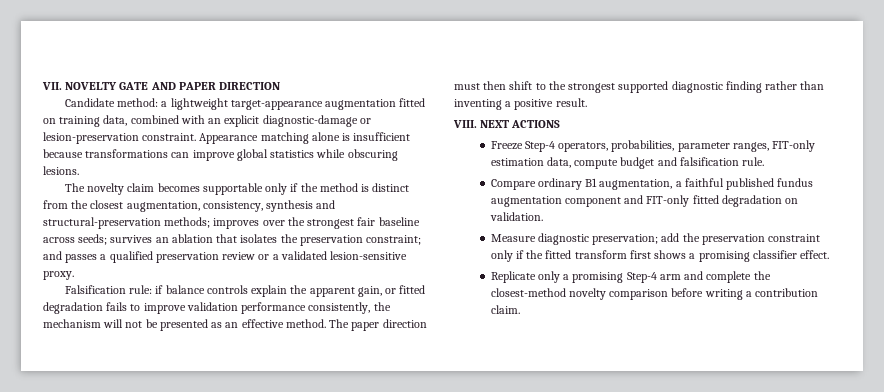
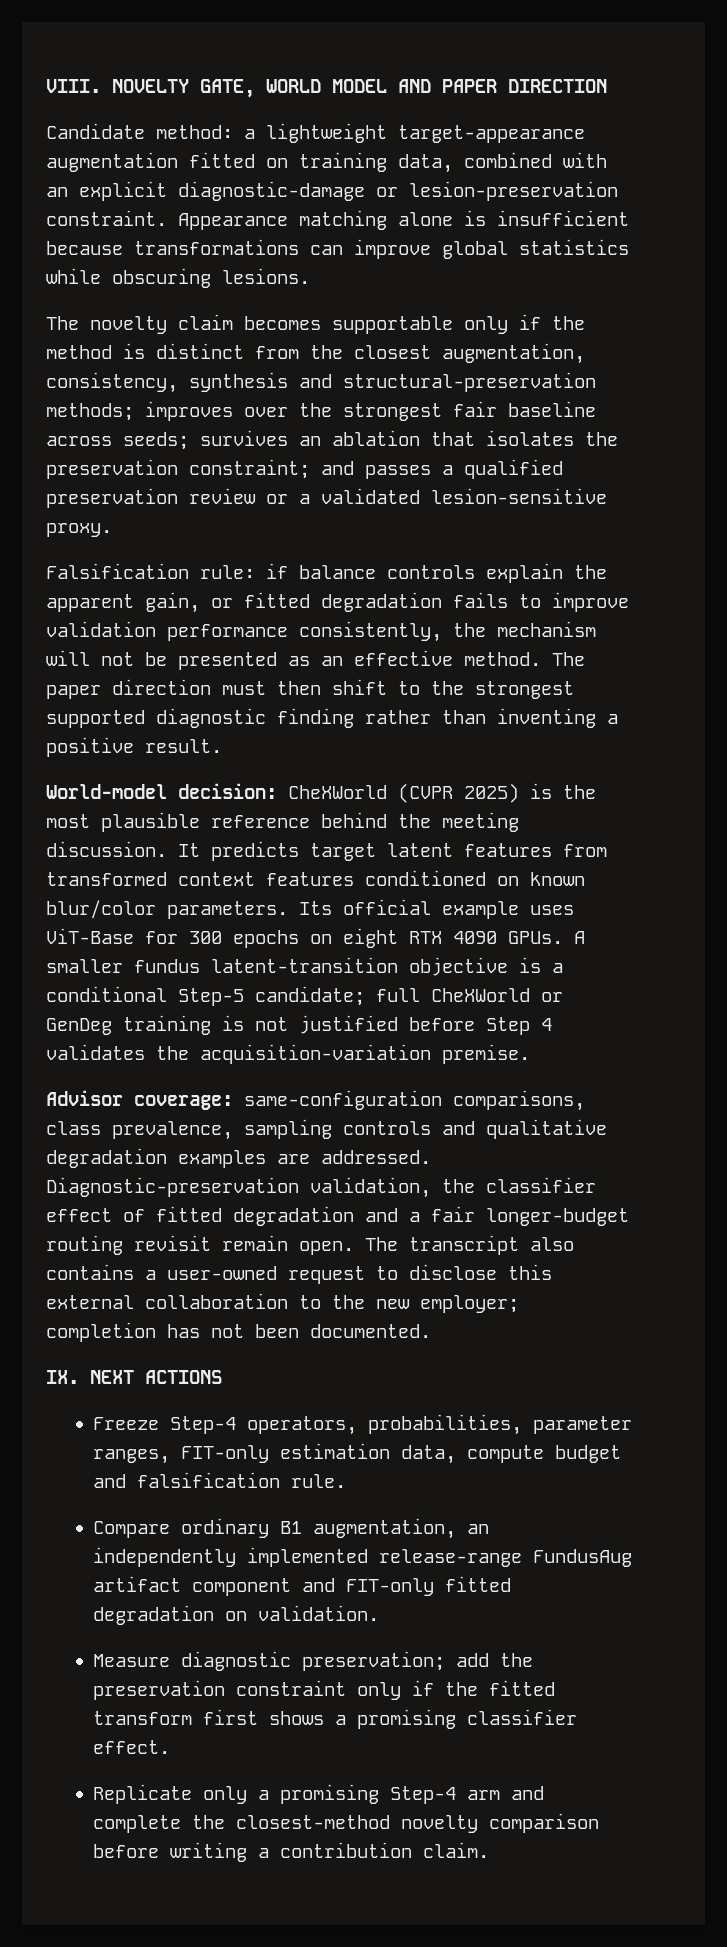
[42,82,149,90] VII. NOVELTY GATE -> [46,79,387,98] VIII. NOVELTY GATE, WORLD MODEL
[453,120,477,128] VIII. -> [46,783,596,803] [46,812,519,832] [46,841,607,861] [46,870,585,886] [46,899,574,919] [46,928,585,948] [46,957,563,976] [46,986,563,1006] [46,1015,552,1035] [46,1044,530,1064] [46,1090,585,1111] [46,1119,607,1140] [46,1148,431,1168] [46,1177,596,1198] [46,1206,629,1226] [46,1235,574,1255] [46,1264,552,1284] [46,1293,519,1313] [46,1322,431,1342] [46,1370,79,1384] World-model decision: CheXWorld (CVPR 2025) is the most plausible reference behind the meeting discussion. It predicts target latent features from transformed context features conditioned on known blur/color parameters. Its official example uses ViT-Base for 300 epochs on eight RTX 4090 GPUs. A smaller fundus latent-transition objective is a conditional Step-5 candidate; full CheXWorld or GenDeg training is not justified before Step 4 validates the acquisition-variation premise. // Advisor coverage: same-configuration comparisons, class prevalence, sampling controls and qualitative degradation examples are addressed. Diagnostic-preservation validation, the classifier effect of fitted degradation and a fair longer-budget routing revisit remain open. The transcript also contains a user-owned request to disclose this external collaboration to the new employer; completion has not been documented. // IX.
[675,178,814,190] [490,196,562,207] a faithful published fundus augmentation -> [467,1524,490,1534] [93,1547,633,1567] [93,1576,182,1592] an independently implemented release-range FundusAug artifact

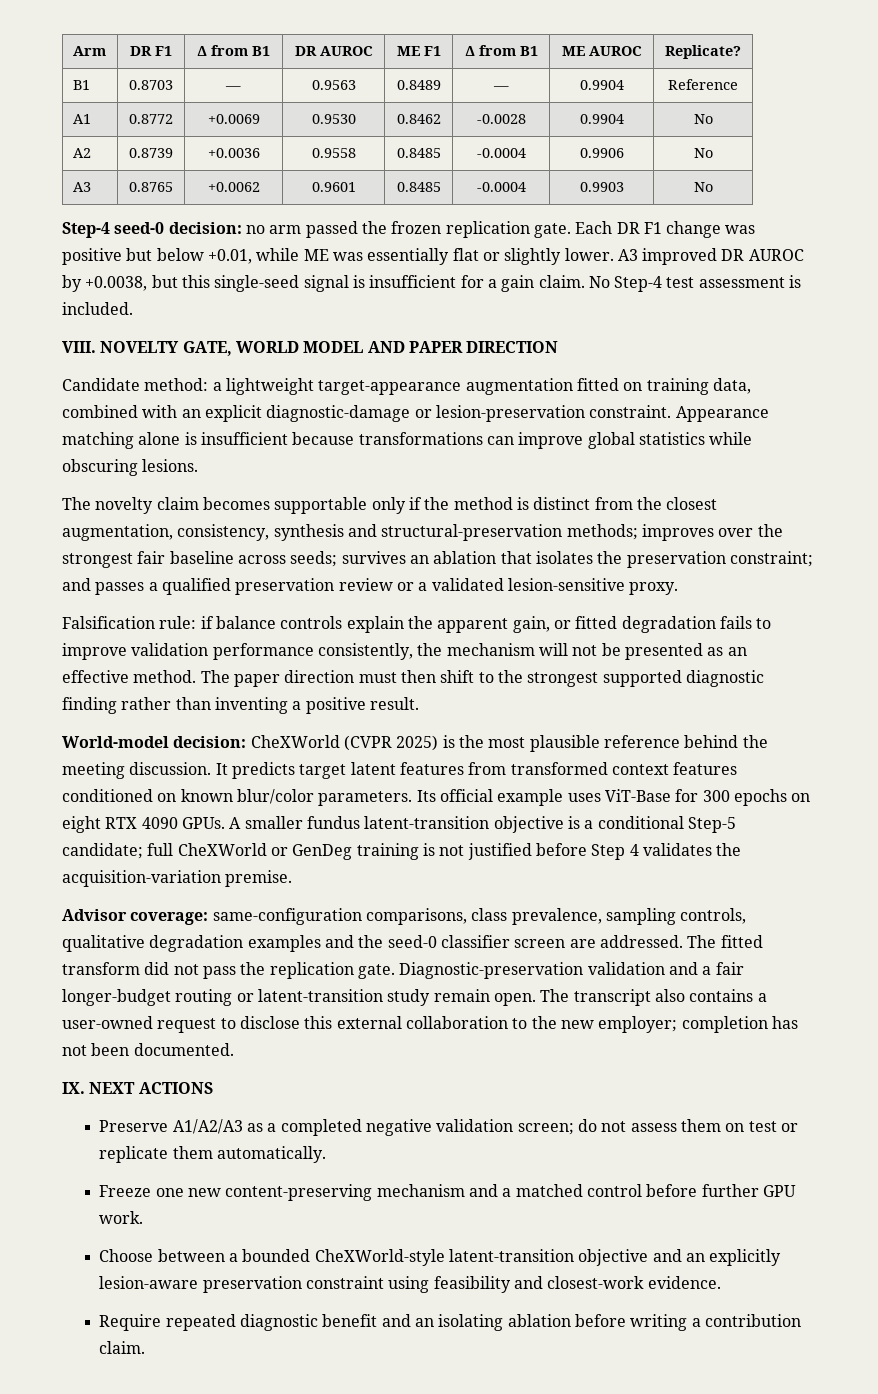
(46, 86) none -> [72,46,106,56] [130,46,172,56] [197,45,270,56] [294,46,373,56] [396,46,441,56] [464,45,538,56] [561,46,642,56] [665,45,741,59] [72,80,90,90] [129,80,173,90] [225,86,241,90] [311,80,356,90] [396,80,441,90] [492,86,509,90] [579,80,624,90] [668,79,738,90] [72,114,91,124] [129,114,173,124] [207,114,260,124] [311,114,356,124] [396,114,441,124] [476,114,526,124] [579,114,624,124] [693,114,713,124] [72,148,91,158] [129,148,173,158] [207,148,260,158] [311,148,356,158] [396,148,441,158] [476,148,526,158] [579,148,624,158] [693,148,713,158] [72,182,91,192] [129,182,173,192] [207,182,260,192] [311,182,356,192] [396,182,441,192] [476,182,526,192] [579,182,624,192] [693,182,713,192] [62,221,756,238] [62,248,804,265] [62,275,802,292] [62,302,133,315] Arm | DR F1 | Δ from B1 | DR AUROC | ME F1 | Δ from B1 | ME AUROC | Replicate? // B1 | 0.8703 | — | 0.9563 | 0.8489 | — | 0.9904 | Reference // A1 | 0.8772 | +0.0069 | 0.9530 | 0.8462 | -0.0028 | 0.9904 | No // A2 | 0.8739 | +0.0036 | 0.9558 | 0.8485 | -0.0004 | 0.9906 | No // A3 | 0.8765 | +0.0062 | 0.9601 | 0.8485 | -0.0004 | 0.9903 | No // Step-4 seed-0 decision: no arm passed the frozen replication gate. Each DR F1 change was positive but below +0.01, while ME was essentially flat or slightly lower. A3 improved DR AUROC by +0.0038, but this single-seed signal is insufficient for a gain claim. No Step-4 test assessment is included. //
[343,1121,475,1135] controls and -> [680,908,747,924] controls,
[277,1150,431,1164] [46,1177,596,1198] [46,1206,354,1226] are addressed. Diagnostic-preservation validation, the classifier effect of fitted degradation -> [324,935,763,948] [62,962,665,979] and the seed-0 classifier screen are addressed. The fitted transform did not pass the replication gate. Diagnostic-preservation validation
[134,1235,211,1251] revisit -> [236,989,431,1006] or latent-transition study
[93,1414,633,1435] [93,1443,622,1464] [93,1472,347,1488] [93,1518,490,1539] [93,1547,633,1567] [93,1576,512,1596] [93,1605,380,1625] [93,1651,534,1671] [93,1680,556,1700] [93,1709,578,1729] [93,1740,171,1754] [93,1784,545,1804] [93,1813,600,1833] Freeze Step-4 operators, probabilities, parameter ranges, FIT-only estimation data, compute budget and falsification rule. // Compare ordinary B1 augmentation, an independently implemented release-range FundusAug artifact component and FIT-only fitted degradation on validation. // Measure diagnostic preservation; add the preservation constraint only if the fitted transform first shows a promising classifier effect. // Replicate only a promising Step-4 arm and complete the closest-method novelty comparison -> [99,1119,798,1136] [99,1146,327,1163] [99,1184,796,1201] [99,1211,144,1224] [99,1249,782,1266] [99,1276,721,1293] [99,1314,571,1331] Preserve A1/A2/A3 as a completed negative validation screen; do not assess them on test or replicate them automatically. // Freeze one new content-preserving mechanism and a matched control before further GPU work. // Choose between a bounded CheXWorld-style latent-transition objective and an explicitly lesion-aware preservation constraint using feasibility and closest-work evidence. // Require repeated diagnostic benefit and an isolating ablation

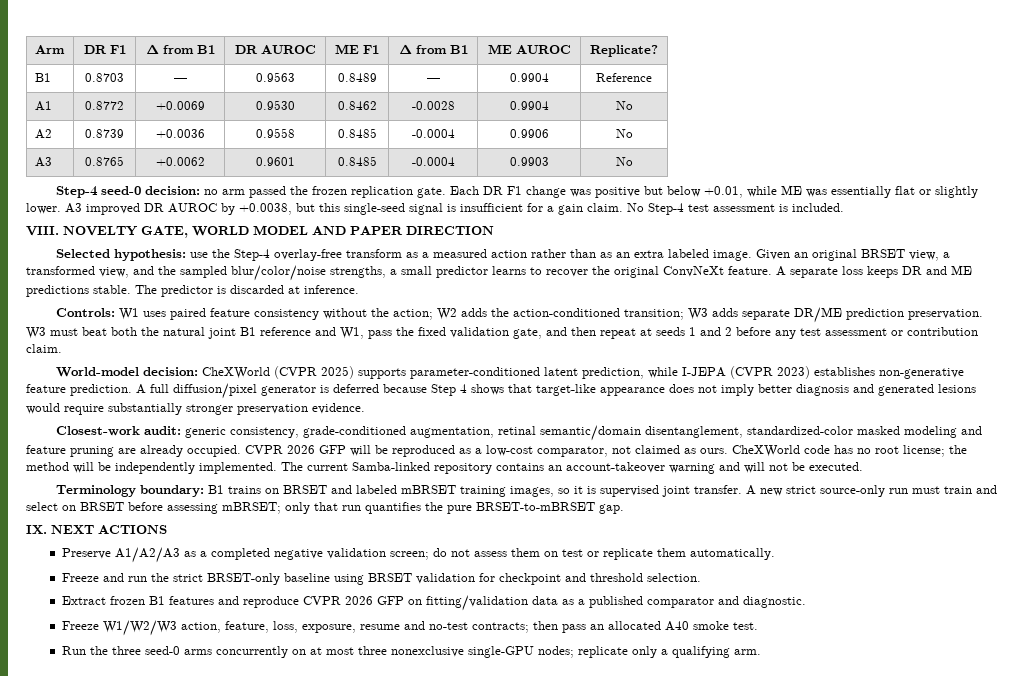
[62,378,751,395] [62,405,769,422] [62,432,753,449] [62,459,199,476] [62,497,718,514] [62,524,783,541] [62,551,813,568] [62,578,679,595] [62,616,772,633] [62,643,747,660] [62,670,764,687] [62,697,419,714] Candidate method: a lightweight target-appearance augmentation fitted on training data, combined with an explicit diagnostic-damage or lesion-preservation constraint. Appearance matching alone is insufficient because transformations can improve global statistics while obscuring lesions. // The novelty claim becomes supportable only if the method is distinct from the closest augmentation, consistency, synthesis and structural-preservation methods; improves over the strongest fair baseline across seeds; survives an ablation that isolates the preservation constraint; and passes a qualified preservation review or a validated lesion-sensitive proxy. // Falsification rule: if balance controls explain the apparent gain, or fitted degradation fails to improve validation performance consistently, the mechanism will not be presented as an effective method. The paper direction must then shift to the strongest supported diagnostic finding rather than inventing a positive result. -> [56,249,951,261] [26,265,972,281] [26,285,359,297] [56,307,984,323] [26,327,978,339] [26,344,62,353] Selected hypothesis: use the Step-4 overlay-free transform as a measured action rather than as an extra labeled image. Given an original BRSET view, a transformed view, and the sampled blur/color/noise strengths, a small predictor learns to recover the original ConvNeXt feature. A separate loss keeps DR and ME predictions stable. The predictor is discarded at inference. // Controls: W1 uses paired feature consistency without the action; W2 adds the action-conditioned transition; W3 adds separate DR/ME prediction preservation. W3 must beat both the natural joint B1 reference and W1, pass the fixed validation gate, and then repeat at seeds 1 and 2 before any test assessment or contribution claim.
[442,735,768,752] [62,762,738,779] [62,789,811,806] [62,816,736,833] [62,843,742,860] [62,870,293,887] [62,908,747,925] [62,935,763,952] [62,962,744,979] [62,989,767,1006] [62,1016,798,1033] [62,1043,234,1056] is the most plausible reference behind the meeting discussion. It predicts target latent features from transformed context features conditioned on known blur/color parameters. Its official example uses ViT-Base for 300 epochs on eight RTX 4090 GPUs. A smaller fundus latent-transition objective is a conditional Step-5 candidate; full CheXWorld or GenDeg training is not justified before Step 4 validates the acquisition-variation premise. // Advisor coverage: same-configuration comparisons, class prevalence, sampling controls, qualitative degradation examples and the seed-0 classifier screen are addressed. The fitted transform did not pass the replication gate. Diagnostic-preservation validation and a fair longer-budget routing or latent-transition study remain open. The transcript also contains a user-owned request to disclose this external collaboration to the new employer; completion has not been documented. -> [358,366,965,379] [26,383,976,399] [26,403,365,415] [56,425,983,441] [26,445,967,457] [26,462,863,474] [56,485,998,497] [26,502,624,514] supports parameter-conditioned latent prediction, while I-JEPA (CVPR 2023) establishes non-generative feature prediction. A full diffusion/pixel generator is deferred because Step 4 shows that target-like appearance does not imply better diagnosis and generated lesions would require substantially stronger preservation evidence. // Closest-work audit: generic consistency, grade-conditioned augmentation, retinal semantic/domain disentanglement, standardized-color masked modeling and feature pruning are already occupied. CVPR 2026 GFP will be reproduced as a low-cost comparator, not claimed as ours. CheXWorld code has no root license; the method will be independently implemented. The current Samba-linked repository contains an account-takeover warning and will not be executed. // Terminology boundary: B1 trains on BRSET and labeled mBRSET training images, so it is supervised joint transfer. A new strict source-only run must train and select on BRSET before assessing mBRSET; only that run quantifies the pure BRSET-to-mBRSET gap.
[155,1184,796,1201] [99,1211,144,1224] [99,1249,782,1266] [99,1276,721,1293] [99,1314,801,1331] [99,1341,146,1354] one new content-preserving mechanism and a matched control before further GPU work. // Choose between a bounded CheXWorld-style latent-transition objective and an explicitly lesion-aware preservation constraint using feasibility and closest-work evidence. // Require repeated diagnostic benefit and an isolating ablation before writing a contribution claim. -> [102,573,701,585] [61,595,806,611] [61,620,758,636] [61,646,761,658] and run the strict BRSET-only baseline using BRSET validation for checkpoint and threshold selection. // Extract frozen B1 features and reproduce CVPR 2026 GFP on fitting/validation data as a published comparator and diagnostic. // Freeze W1/W2/W3 action, feature, loss, exposure, resume and no-test contracts; then pass an allocated A40 smoke test. // Run the three seed-0 arms concurrently on at most three nonexclusive single-GPU nodes; replicate only a qualifying arm.

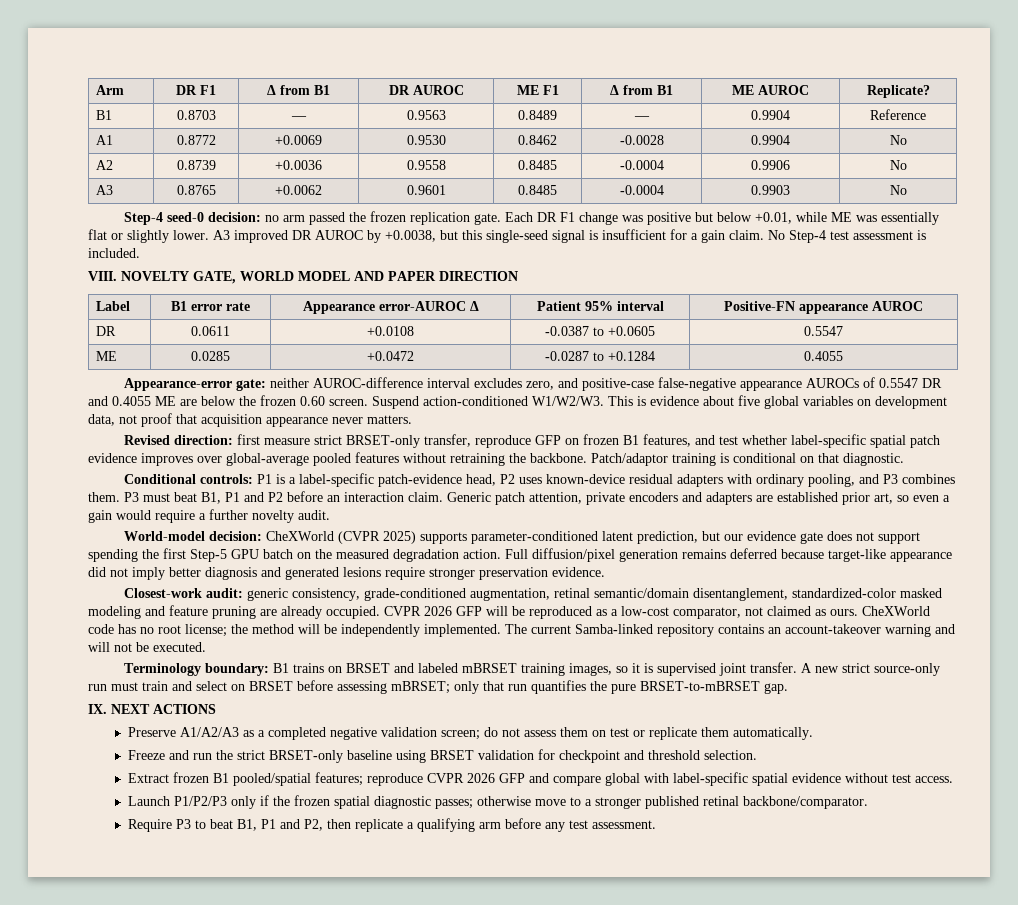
[56,249,951,261] [26,265,972,281] [26,285,359,297] [56,307,984,323] [26,327,978,339] [26,344,62,353] // Selected hypothesis: use the Step-4 overlay-free transform as a measured action rather than as an extra labeled image. Given an original BRSET view, a transformed view, and the sampled blur/color/noise strengths, a small predictor learns to recover the original ConvNeXt feature. A separate loss keeps DR and ME predictions stable. The predictor is discarded at inference. // Controls: W1 uses paired feature consistency without the action; W2 adds the action-conditioned transition; W3 adds separate DR/ME prediction preservation. W3 must beat both the natural joint B1 reference and W1, pass the fixed validation gate, and then repeat at seeds 1 and 2 before any test assessment or contribution claim. -> [95,301,130,311] [171,301,250,311] [302,301,479,314] [536,301,664,311] [724,301,923,314] [95,326,116,336] [191,326,230,336] [367,326,414,336] [545,326,655,336] [804,326,843,336] [95,351,117,361] [191,351,230,361] [367,351,414,361] [545,351,655,361] [804,351,843,361] [123,377,942,391] [88,395,947,409] [88,413,412,427] [123,434,940,448] [88,452,904,466] [123,473,955,487] [88,491,950,505] [88,509,330,523] // Label | B1 error rate | Appearance error-AUROC Δ | Patient 95% interval | Positive-FN appearance AUROC // DR | 0.0611 | +0.0108 | -0.0387 to +0.0605 | 0.5547 // ME | 0.0285 | +0.0472 | -0.0287 to +0.1284 | 0.4055 // Appearance-error gate: neither AUROC-difference interval excludes zero, and positive-case false-negative appearance AUROCs of 0.5547 DR and 0.4055 ME are below the frozen 0.60 screen. Suspend action-conditioned W1/W2/W3. This is evidence about five global variables on development data, not proof that acquisition appearance never matters. // Revised direction: first measure strict BRSET-only transfer, reproduce GFP on frozen B1 features, and test whether label-specific spatial patch evidence improves over global-average pooled features without retraining the backbone. Patch/adaptor training is conditional on that diagnostic. // Conditional controls: P1 is a label-specific patch-evidence head, P2 uses known-device residual adapters with ordinary pooling, and P3 combines them. P3 must beat B1, P1 and P2 before an interaction claim. Generic patch attention, private encoders and adapters are established prior art, so even a gain would require a further novelty audit.
[648,366,965,379] [26,383,532,399] while I-JEPA (CVPR 2023) establishes non-generative feature prediction. A full diffusion/pixel generator is deferred because Step 4 shows that -> [701,531,920,544] [88,548,824,562] but our evidence gate does not support spending the first Step-5 GPU batch on the measured degradation action. Full diffusion/pixel generation remains deferred because
[669,384,694,393] does -> [88,567,106,577] did
[26,403,182,415] would require substantially -> [385,567,425,580] require
[168,596,239,605] features and -> [232,772,363,786] pooled/spatial features;
[407,595,806,611] [61,620,758,636] [61,646,761,658] on fitting/validation data as a published comparator and diagnostic. // Freeze W1/W2/W3 action, feature, loss, exposure, resume and no-test contracts; then pass an allocated A40 smoke test. // Run the three seed-0 arms concurrently on at most three nonexclusive single-GPU nodes; replicate only a qualifying arm. -> [528,772,953,786] [127,795,868,809] [127,818,656,832] and compare global with label-specific spatial evidence without test access. // Launch P1/P2/P3 only if the frozen spatial diagnostic passes; otherwise move to a stronger published retinal backbone/comparator. // Require P3 to beat B1, P1 and P2, then replicate a qualifying arm before any test assessment.

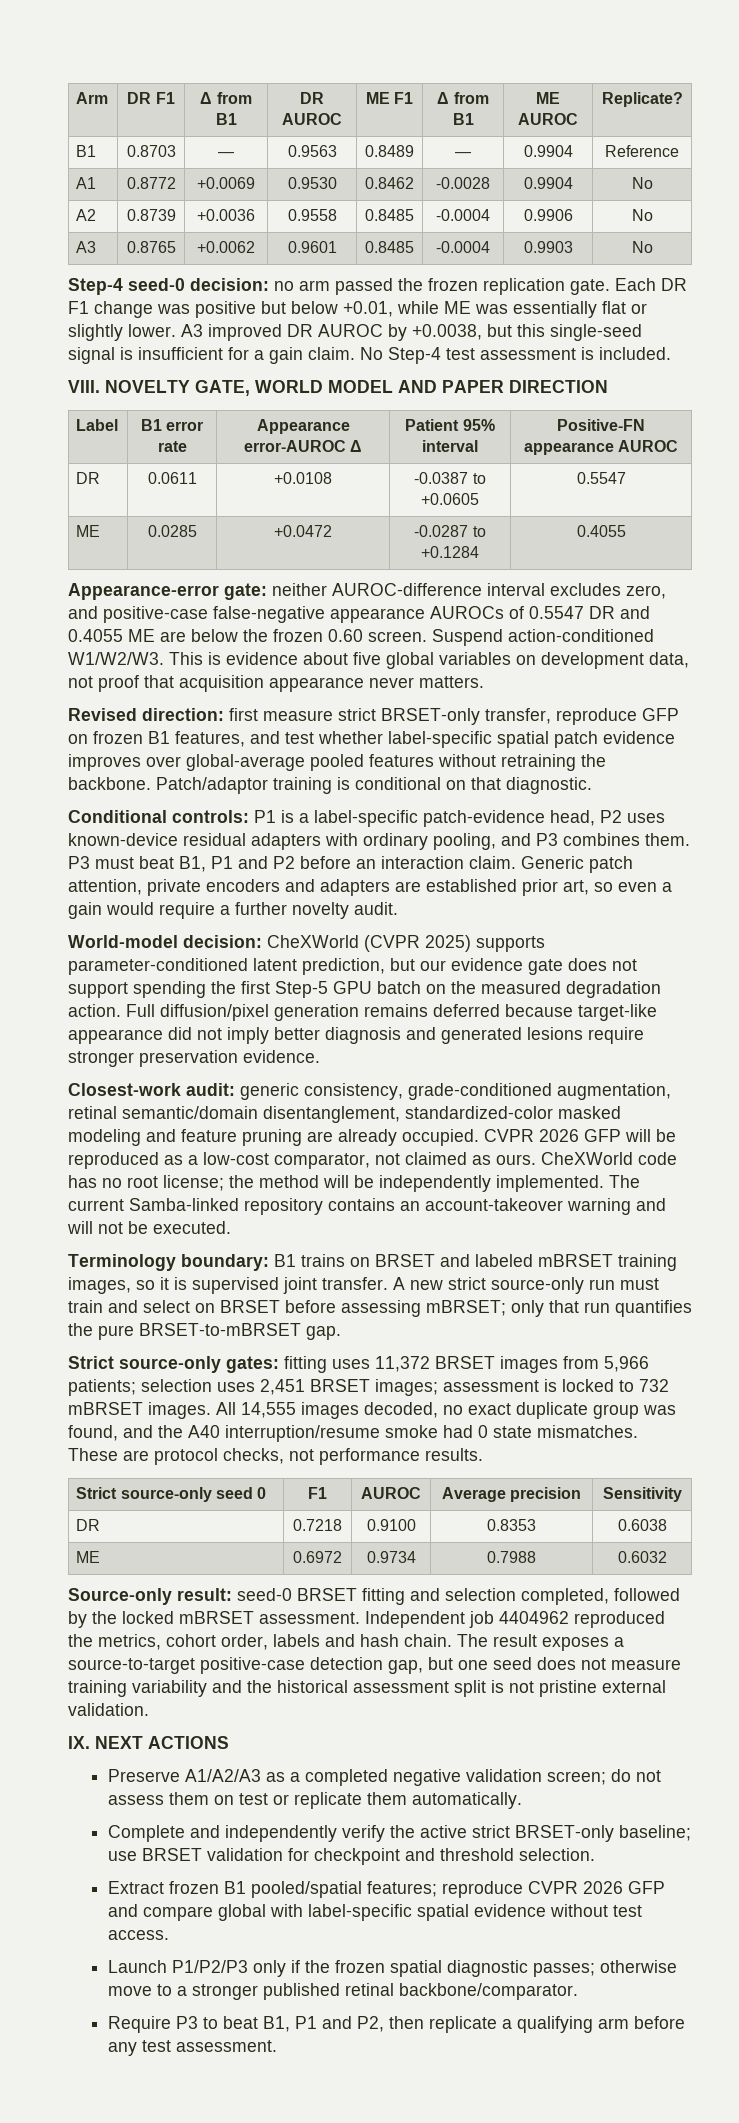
(788, 688) none -> [68,1356,649,1373] [68,1379,669,1396] [68,1402,676,1419] [68,1425,638,1442] [68,1448,483,1465] [76,1487,267,1502] [308,1487,327,1499] [361,1487,421,1499] [441,1487,582,1502] [602,1487,682,1502] [76,1519,101,1531] [293,1519,342,1531] [366,1519,416,1531] [487,1519,536,1531] [617,1519,667,1531] [76,1551,101,1563] [293,1551,342,1563] [366,1551,416,1563] [487,1551,536,1563] [617,1551,667,1563] [68,1588,680,1605] [68,1611,665,1628] [68,1634,624,1651] [68,1657,681,1674] [68,1680,666,1697] [68,1703,149,1716] // Strict source-only gates: fitting uses 11,372 BRSET images from 5,966 patients; selection uses 2,451 BRSET images; assessment is locked to 732 mBRSET images. All 14,555 images decoded, no exact duplicate group was found, and the A40 interruption/resume smoke had 0 state mismatches. These are protocol checks, not performance results. // Strict source-only seed 0 | F1 | AUROC | Average precision | Sensitivity // DR | 0.7218 | 0.9100 | 0.8353 | 0.6038 // ME | 0.6972 | 0.9734 | 0.7988 | 0.6032 // Source-only result: seed-0 BRSET fitting and selection completed, followed by the locked mBRSET assessment. Independent job 4404962 reproduced the metrics, cohort order, labels and hash chain. The result exposes a source-to-target positive-case detection gap, but one seed does not measure training variability and the historical assessment split is not pristine external validation.
[127,750,426,763] Freeze and run the strict BRSET-only baseline using -> [107,1825,691,1842] [107,1851,137,1861] Complete and independently verify the active strict BRSET-only baseline; use

